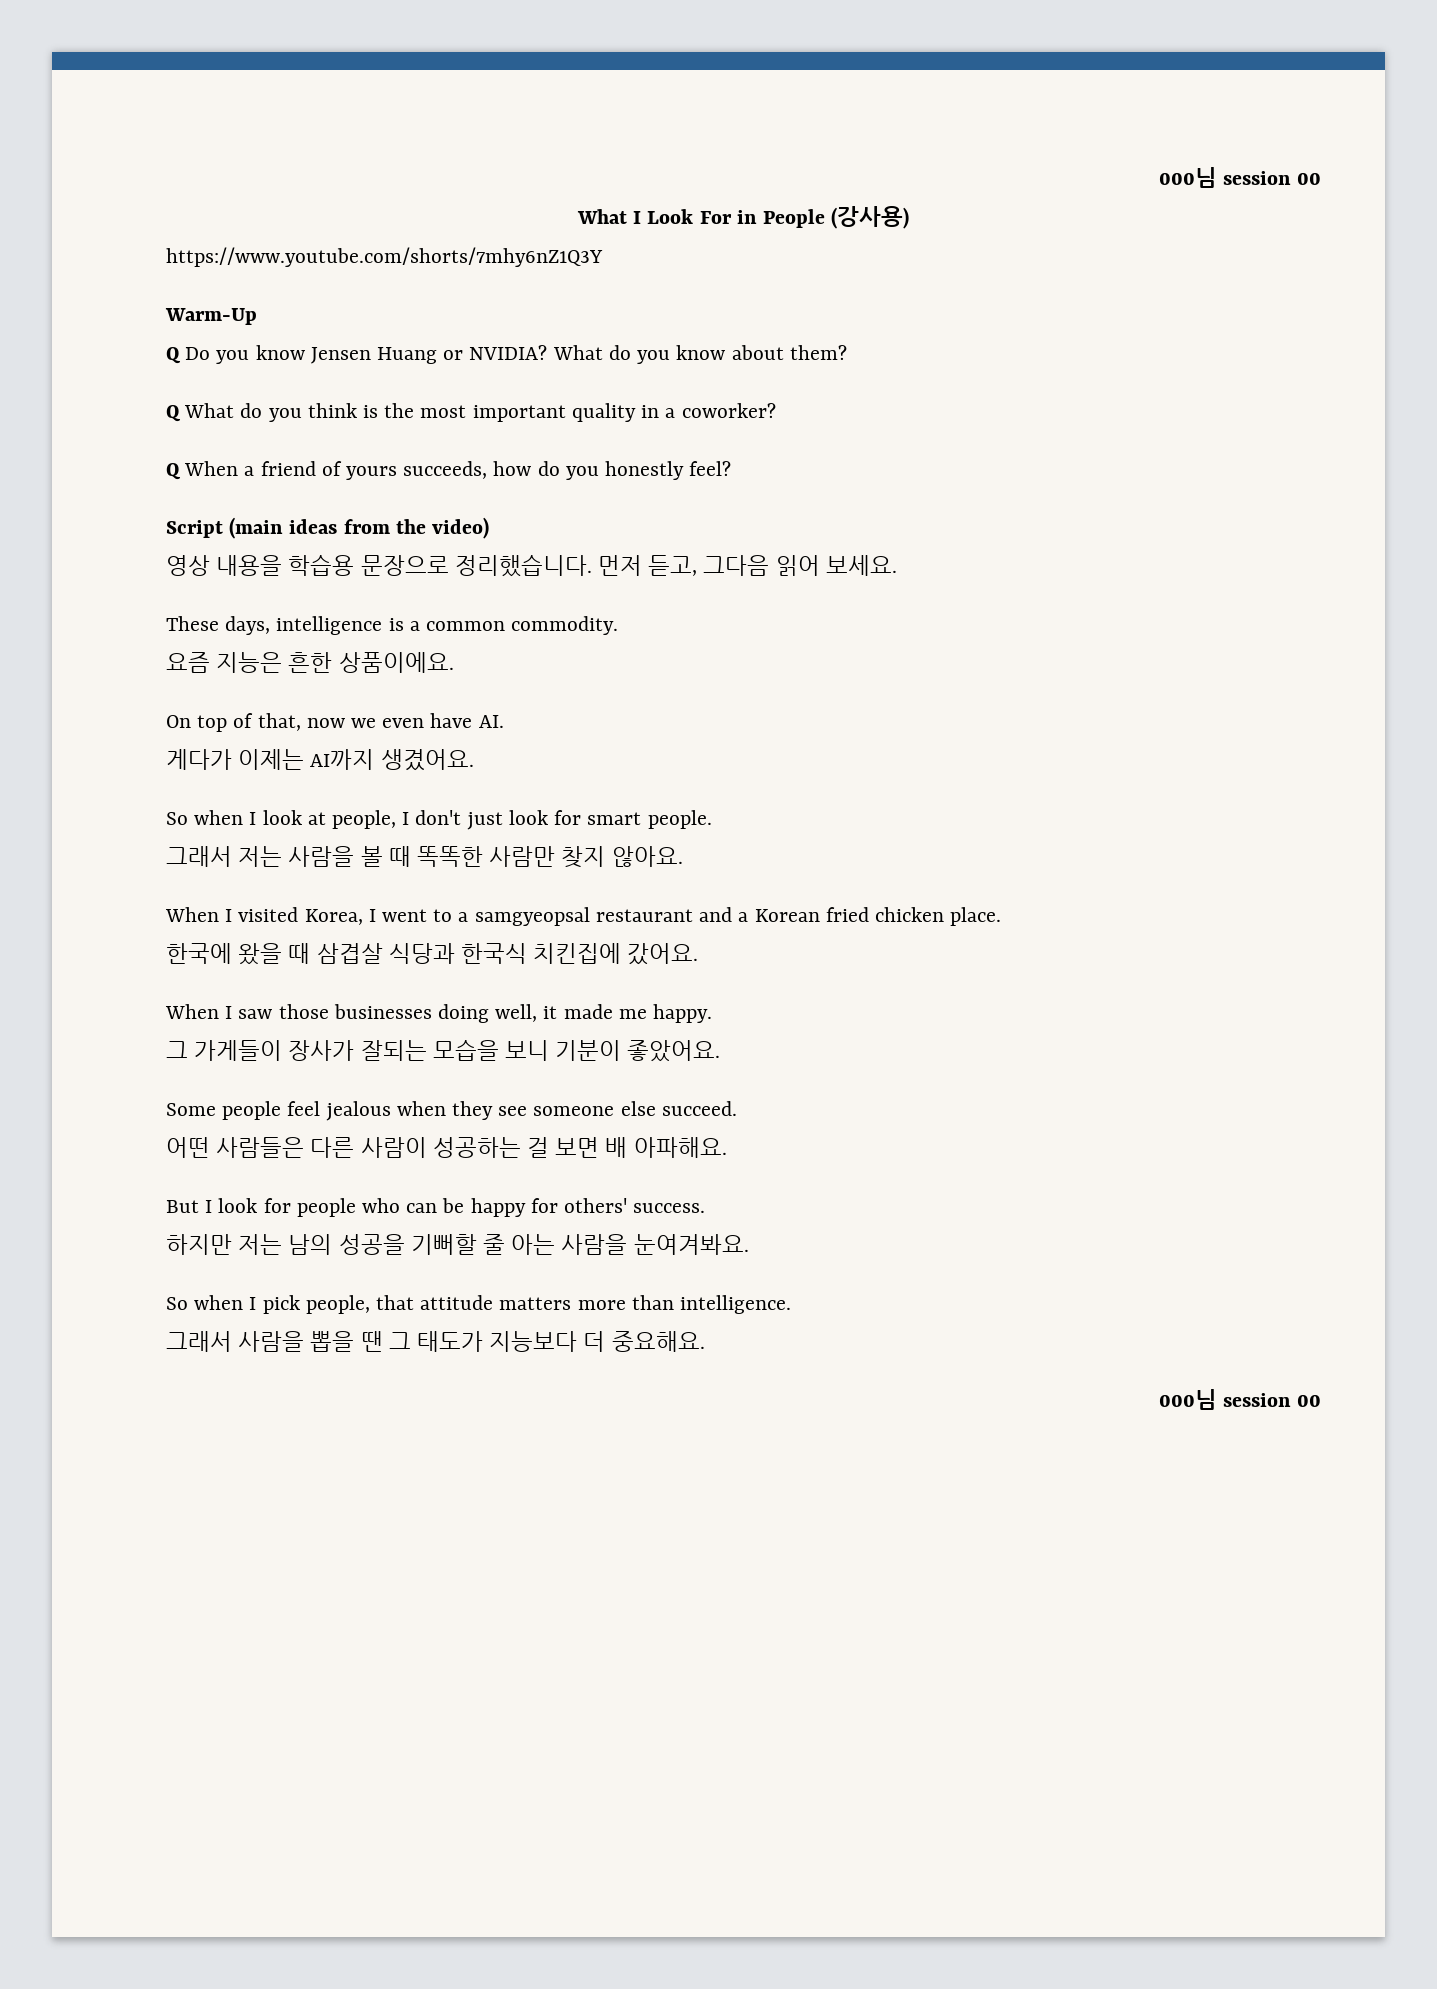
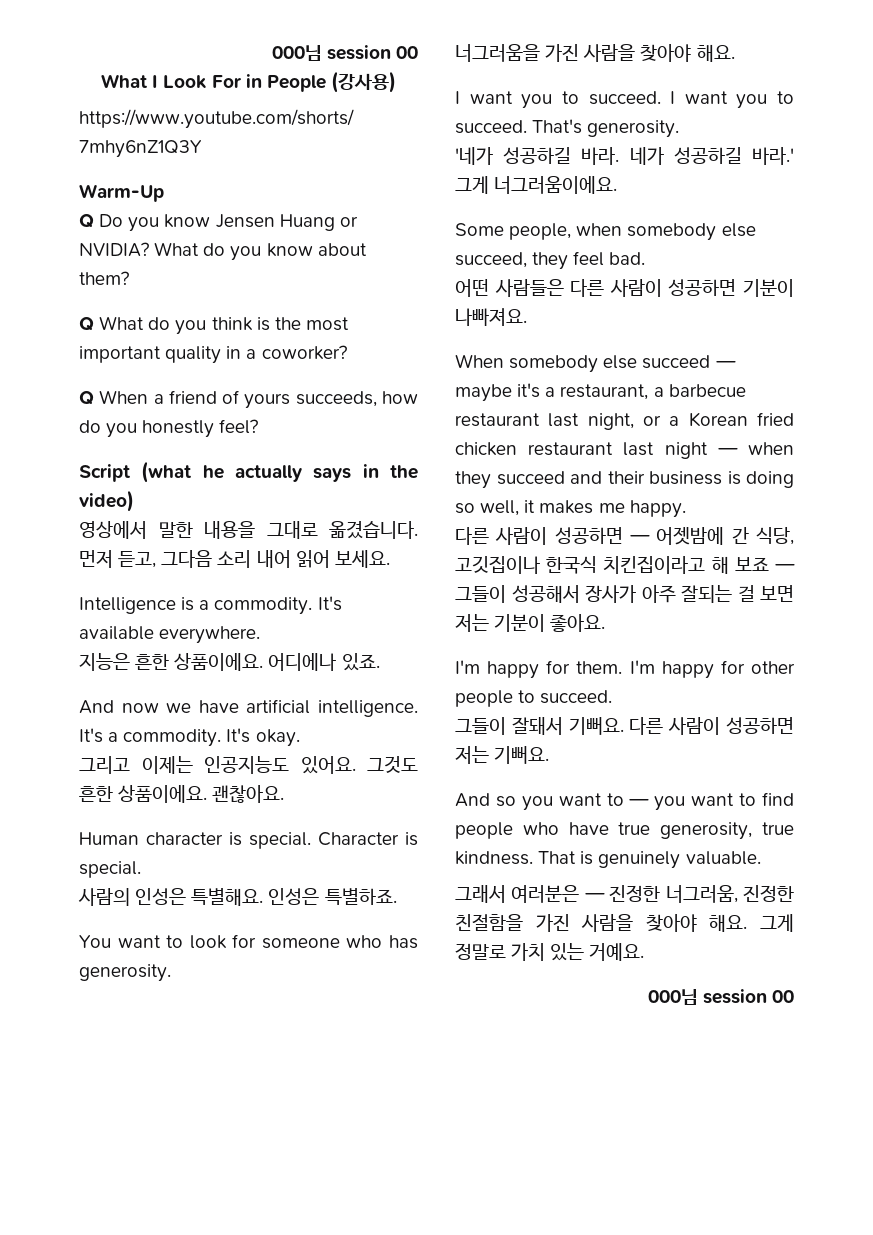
[229,517,490,539] [166,554,592,577] (main ideas from the video) // 영상 내용을 학습용 문장으로 정리했습니다. -> [141,461,418,483] [79,490,134,512] [79,521,418,539] (what he actually says in the video) // 영상에서 말한 내용을 그대로 옮겼습니다.
(770, 565) none -> [217,550,291,568] 소리 내어
[166,616,383,635] These days, intelligence -> [79,597,176,614] Intelligence
[426,616,619,635] [166,652,210,673] common commodity. // 요즘 -> [214,596,342,615] [79,626,261,644] commodity. It's available everywhere. //
[166,713,504,732] [166,749,474,771] [166,810,712,830] [166,846,683,868] [165,907,1002,926] [166,943,699,965] [165,1004,713,1023] [166,1039,721,1062] [166,1101,737,1121] [166,1137,727,1158] [166,1198,706,1217] [166,1234,749,1255] [166,1295,792,1314] [166,1331,705,1352] // On top of that, now we even have AI. // 게다가 이제는 AI까지 생겼어요. // So when I look at people, I don't just look for smart people. // 그래서 저는 사람을 볼 때 똑똑한 사람만 찾지 않아요. // When I visited Korea, I went to a samgyeopsal restaurant and a Korean fried chicken place. // 한국에 왔을 때 삼겹살 식당과 한국식 치킨집에 갔어요. // When I saw those businesses doing well, it made me happy. // 그 가게들이 장사가 잘되는 모습을 보니 기분이 좋았어요. // Some people feel jealous when they see someone else succeed. // 어떤 사람들은 다른 사람이 성공하는 걸 보면 배 아파해요. // But I look for people who can be happy for others' success. // 하지만 저는 남의 성공을 기뻐할 줄 아는 사람을 눈여겨봐요. // So when I pick people, that attitude matters more than intelligence. // 그래서 사람을 뽑을 땐 그 태도가 지능보다 더 중요해요. -> [268,653,380,671] [79,699,418,717] [79,728,300,747] [79,756,418,774] [79,785,285,803] [79,832,418,849] [79,861,141,878] [78,888,397,906] [79,934,418,949] [79,964,171,982] [455,44,735,62] [455,91,794,109] [455,119,680,138] [455,147,794,165] [455,176,618,194] [455,223,756,241] [455,251,646,270] [455,279,794,297] [455,308,527,326] [455,354,736,373] [455,383,746,402] [455,412,794,430] [455,442,794,459] [455,471,794,489] [455,500,686,518] [455,527,794,545] [455,556,795,574] [455,585,794,603] [455,614,606,632] [455,660,795,679] [455,690,613,707] [455,717,794,735] [455,746,550,764] [455,792,794,811] [455,822,794,840] [455,851,761,869] [455,885,794,903] [455,914,794,932] [455,943,645,961] 어디에나 있죠. // And now we have artificial intelligence. It's a commodity. It's okay. // 그리고 이제는 인공지능도 있어요. 그것도 흔한 상품이에요. 괜찮아요. // Human character is special. Character is special. // 사람의 인성은 특별해요. 인성은 특별하죠. // You want to look for someone who has generosity. // 너그러움을 가진 사람을 찾아야 해요. // I want you to succeed. I want you to succeed. That's generosity. // '네가 성공하길 바라. 네가 성공하길 바라.' 그게 너그러움이에요. // Some people, when somebody else succeed, they feel bad. // 어떤 사람들은 다른 사람이 성공하면 기분이 나빠져요. // When somebody else succeed — maybe it's a restaurant, a barbecue restaurant last night, or a Korean fried chicken restaurant last night — when they succeed and their business is doing so well, it makes me happy. // 다른 사람이 성공하면 — 어젯밤에 간 식당, 고깃집이나 한국식 치킨집이라고 해 보죠 — 그들이 성공해서 장사가 아주 잘되는 걸 보면 저는 기분이 좋아요. // I'm happy for them. I'm happy for other people to succeed. // 그들이 잘돼서 기뻐요. 다른 사람이 성공하면 저는 기뻐요. // And so you want to — you want to find people who have true generosity, true kindness. That is genuinely valuable. // 그래서 여러분은 — 진정한 너그러움, 진정한 친절함을 가진 사람을 찾아야 해요. 그게 정말로 가치 있는 거예요.

